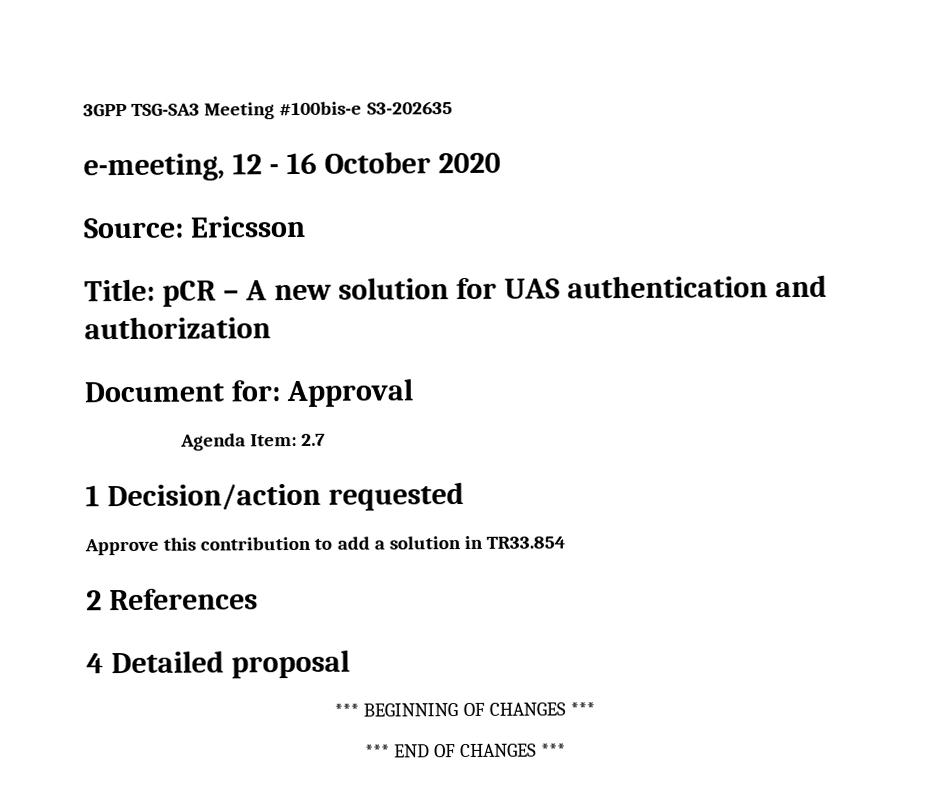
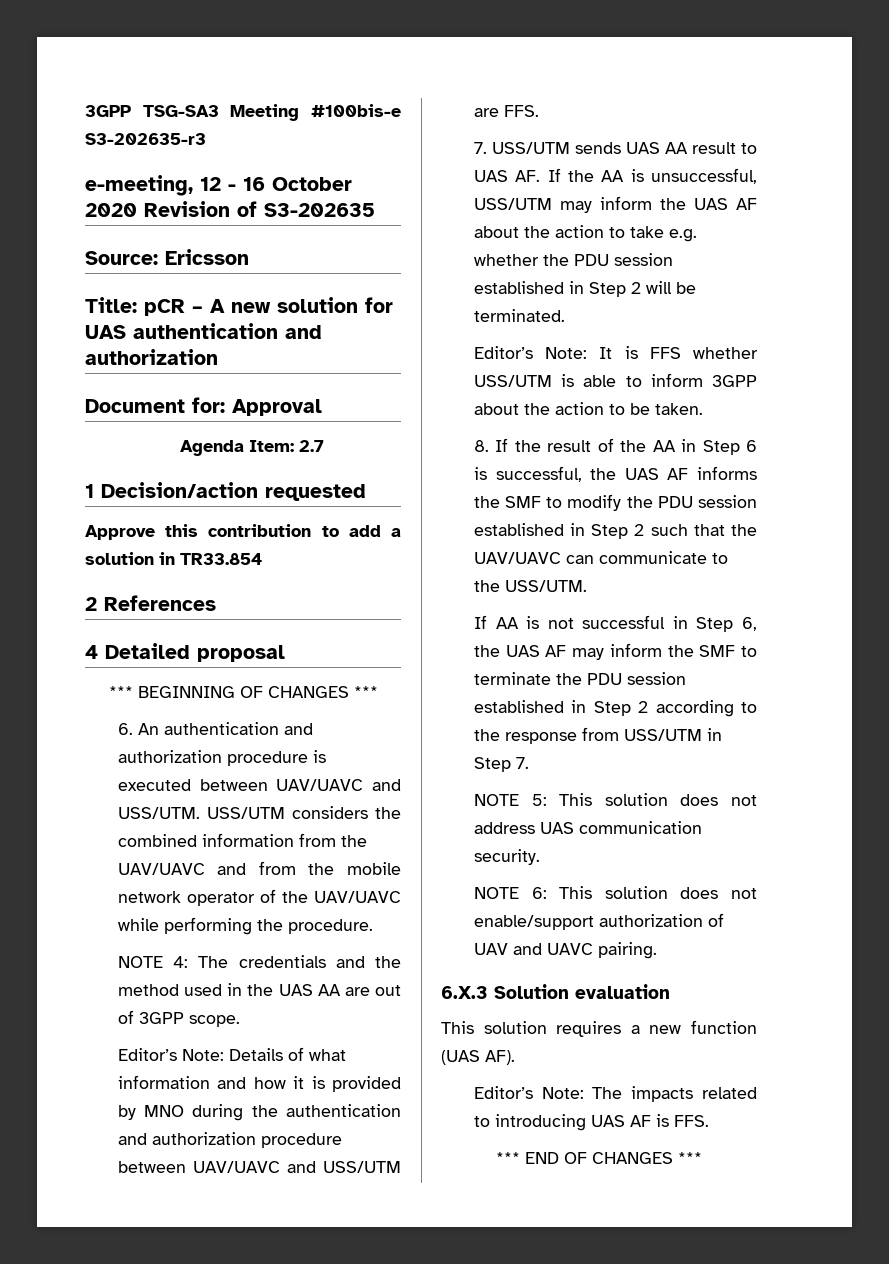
[366,101,453,115] S3-202635 -> [85,133,206,145] S3-202635-r3
(501, 163) none -> [144,201,375,217] Revision of S3-202635
(595, 709) none -> [117,722,313,735] [117,750,326,766] [117,779,401,791] [117,806,401,819] [117,833,367,847] [117,861,401,875] [117,889,401,906] [117,917,373,935] [117,955,401,968] [117,983,401,996] [117,1010,240,1027] [117,1047,346,1061] [117,1075,401,1092] [117,1104,401,1121] [117,1132,342,1148] [117,1161,401,1173] [473,105,539,117] [473,142,757,154] [473,168,757,184] [473,196,757,213] [473,225,697,242] [473,253,673,266] [473,281,696,297] [473,309,565,322] [473,346,758,359] [473,373,757,387] [473,402,703,415] [473,438,757,455] [473,466,757,482] [473,494,757,511] [473,523,757,539] [473,551,728,564] [473,580,587,592] [473,615,757,632] [473,643,757,660] [473,672,686,685] [473,700,757,717] [473,727,722,744] [473,757,529,772] [473,793,757,806] [473,821,702,834] [473,849,540,865] [473,886,757,899] [473,913,724,930] [473,942,657,959] [441,984,670,999] [441,1020,757,1037] [441,1050,515,1065] [473,1086,757,1102] [473,1114,709,1131] // 6. An authentication and authorization procedure is executed between UAV/UAVC and USS/UTM. USS/UTM considers the combined information from the UAV/UAVC and from the mobile network operator of the UAV/UAVC while performing the procedure. // NOTE 4: The credentials and the method used in the UAS AA are out of 3GPP scope. // Editor’s Note: Details of what information and how it is provided by MNO during the authentication and authorization procedure between UAV/UAVC and USS/UTM are FFS. // 7. USS/UTM sends UAS AA result to UAS AF. If the AA is unsuccessful, USS/UTM may inform the UAS AF about the action to take e.g. whether the PDU session established in Step 2 will be terminated. // Editor’s Note: It is FFS whether USS/UTM is able to inform 3GPP about the action to be taken. // 8. If the result of the AA in Step 6 is successful, the UAS AF informs the SMF to modify the PDU session established in Step 2 such that the UAV/UAVC can communicate to the USS/UTM. // If AA is not successful in Step 6, the UAS AF may inform the SMF to terminate the PDU session established in Step 2 according to the response from USS/UTM in Step 7. // NOTE 5: This solution does not address UAS communication security. // NOTE 6: This solution does not enable/support authorization of UAV and UAVC pairing. // 6.X.3 Solution evaluation // This solution requires a new function (UAS AF). // Editor’s Note: The impacts related to introducing UAS AF is FFS.

